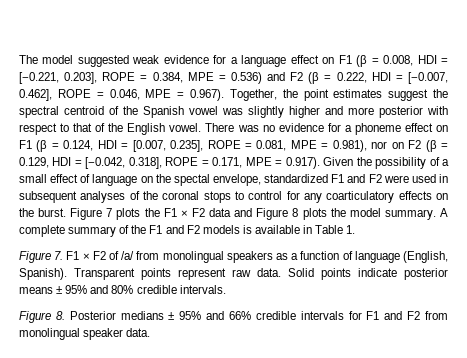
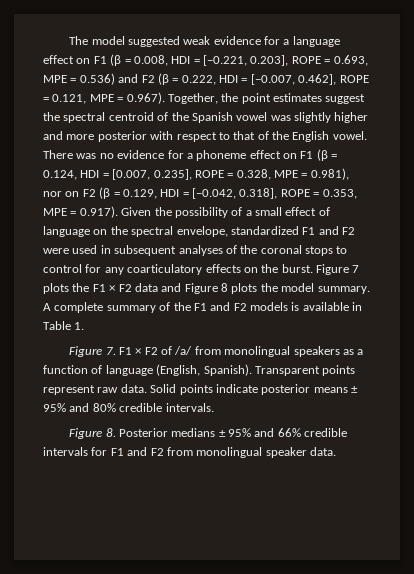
[152,72,183,83] 0.384, -> [333,55,368,66] 0.693,
[109,89,140,100] 0.046, -> [52,94,87,104] 0.121,
[256,140,287,151] 0.081, -> [236,169,271,180] 0.328,
[212,157,243,168] 0.171, -> [322,189,357,199] 0.353,
[173,174,210,186] spectal -> [131,226,174,237] spectral

